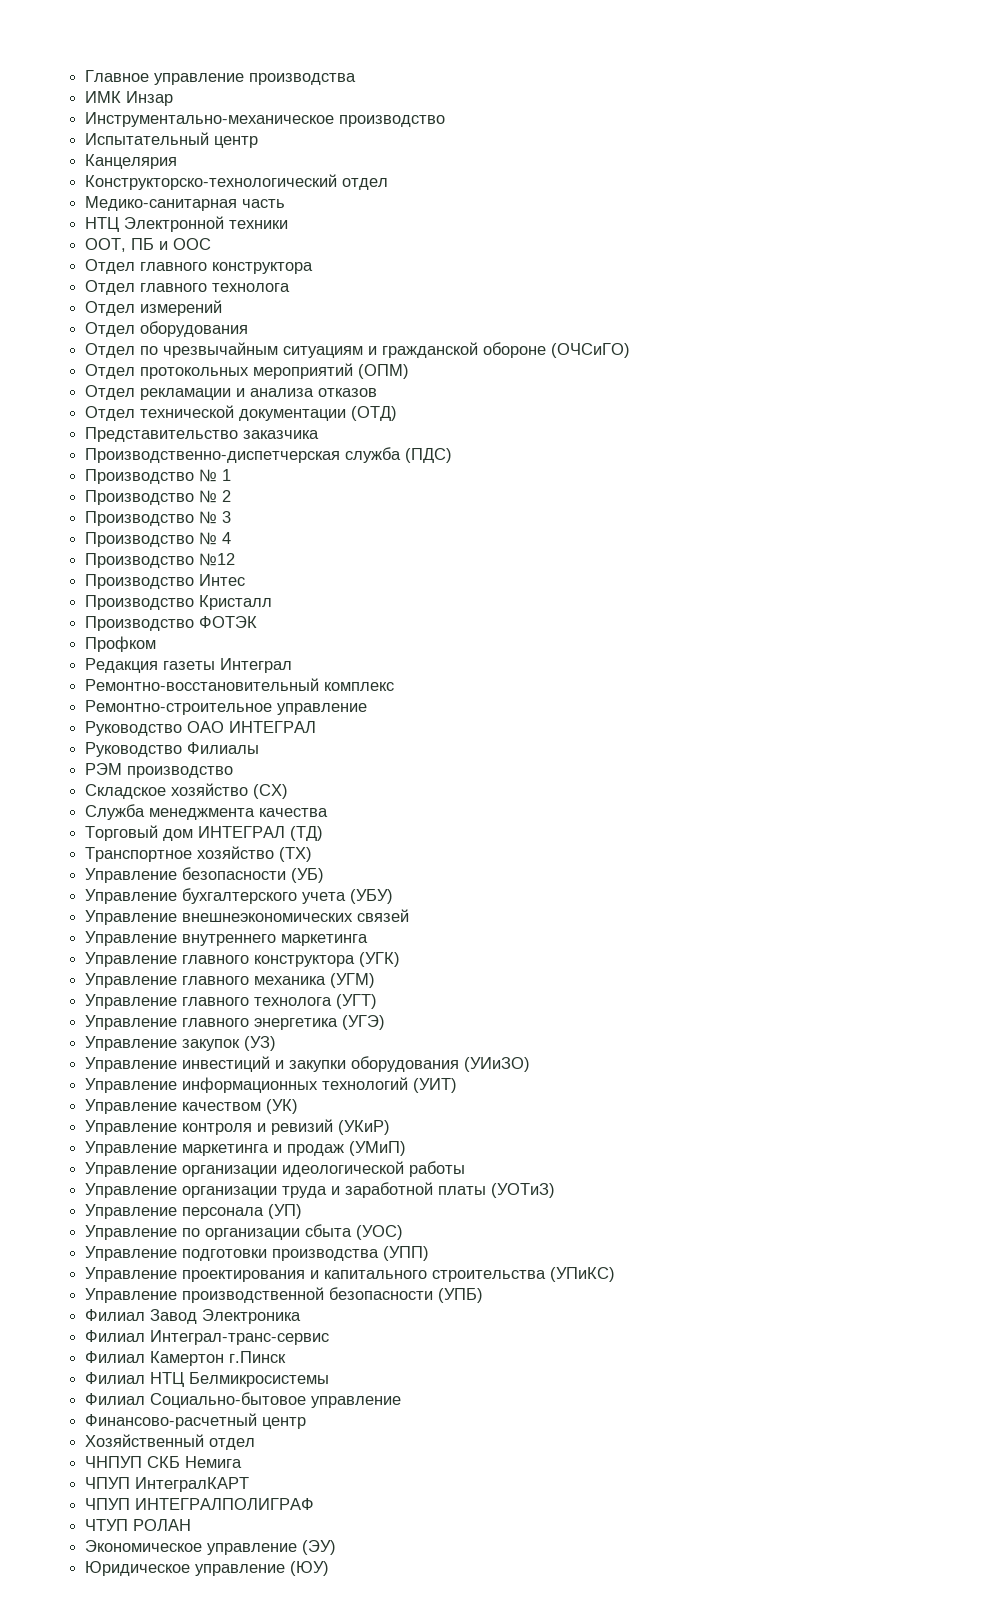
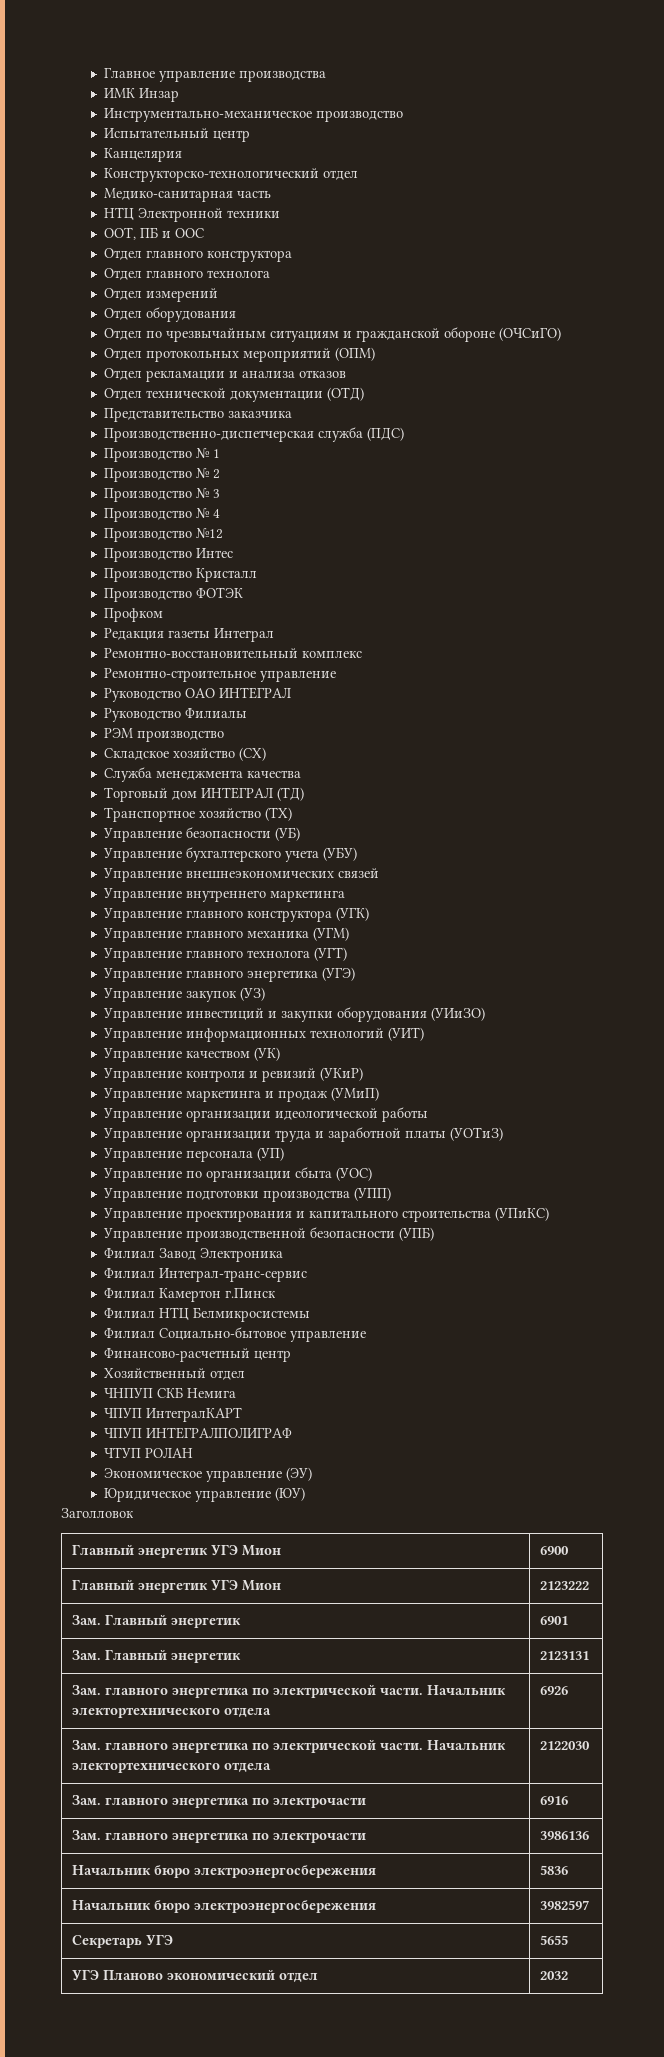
(329, 1568) none -> [61,1508,134,1518] [72,1544,282,1558] [540,1546,570,1555] [72,1579,282,1593] [540,1581,590,1590] [72,1614,242,1628] [540,1616,569,1625] [72,1649,242,1663] [540,1651,590,1660] [72,1684,507,1698] [72,1707,272,1718] [540,1686,569,1695] [72,1739,507,1753] [72,1762,272,1773] [540,1741,591,1750] [72,1795,367,1808] [540,1796,569,1805] [72,1830,367,1843] [540,1831,590,1840] [72,1865,377,1878] [540,1865,569,1875] [72,1900,377,1913] [540,1900,590,1910] [72,1934,174,1948] [540,1935,569,1945] [72,1969,319,1983] [540,1971,569,1980] // Заголловок // Главный энергетик УГЭ Мион | 6900 // Главный энергетик УГЭ Мион | 2123222 // Зам. Главный энергетик | 6901 // Зам. Главный энергетик | 2123131 // Зам. главного энергетика по электрической части. Начальник электортехнического отдела | 6926 // Зам. главного энергетика по электрической части. Начальник электортехнического отдела | 2122030 // Зам. главного энергетика по электрочасти | 6916 // Зам. главного энергетика по электрочасти | 3986136 // Начальник бюро электроэнергосбережения | 5836 // Начальник бюро электроэнергосбережения | 3982597 // Секретарь УГЭ | 5655 // УГЭ Планово экономический отдел | 2032

